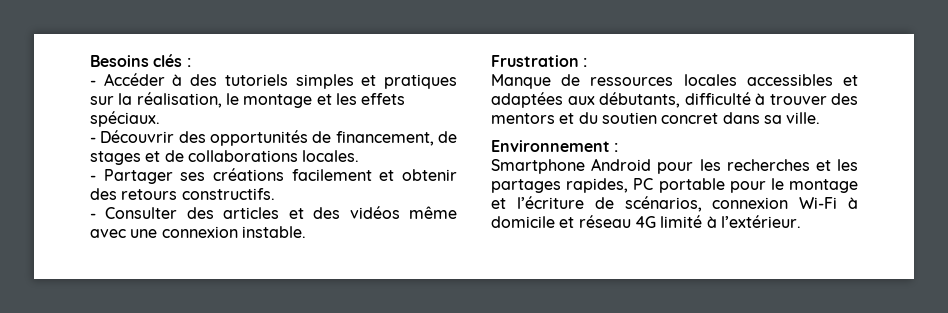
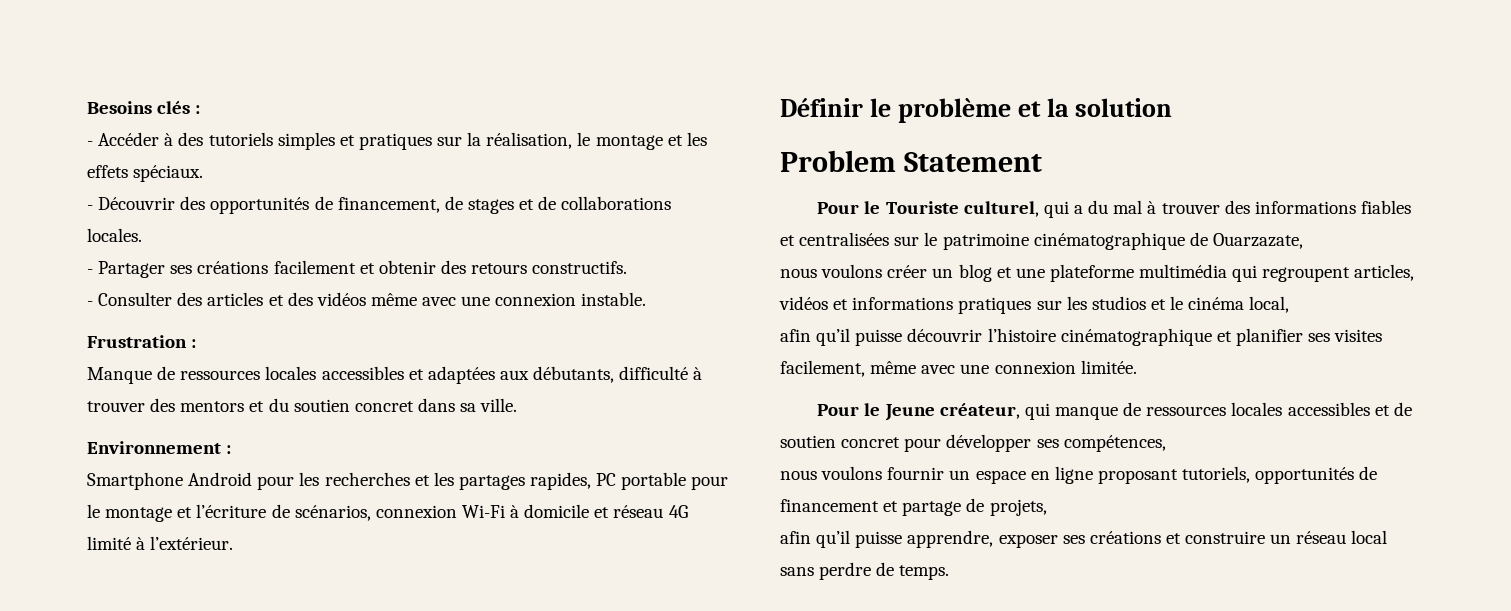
(801, 221) none -> [780,98,1173,123] [780,150,1042,172] [817,200,1411,218] [780,232,1303,250] [780,264,1415,282] [779,296,1290,314] [780,328,1383,346] [780,360,1137,377] [817,402,1412,421] [780,434,1166,452] [780,466,1378,484] [780,498,1047,516] [780,530,1388,548] [780,562,950,580] // Définir le problème et la solution // Problem Statement // Pour le Touriste culturel, qui a du mal à trouver des informations fiables et centralisées sur le patrimoine cinématographique de Ouarzazate, // nous voulons créer un blog et une plateforme multimédia qui regroupent articles, vidéos et informations pratiques sur les studios et le cinéma local, // afin qu’il puisse découvrir l’histoire cinématographique et planifier ses visites facilement, même avec une connexion limitée. // Pour le Jeune créateur, qui manque de ressources locales accessibles et de soutien concret pour développer ses compétences, // nous voulons fournir un espace en ligne proposant tutoriels, opportunités de financement et partage de projets, // afin qu’il puisse apprendre, exposer ses créations et construire un réseau local sans perdre de temps.

